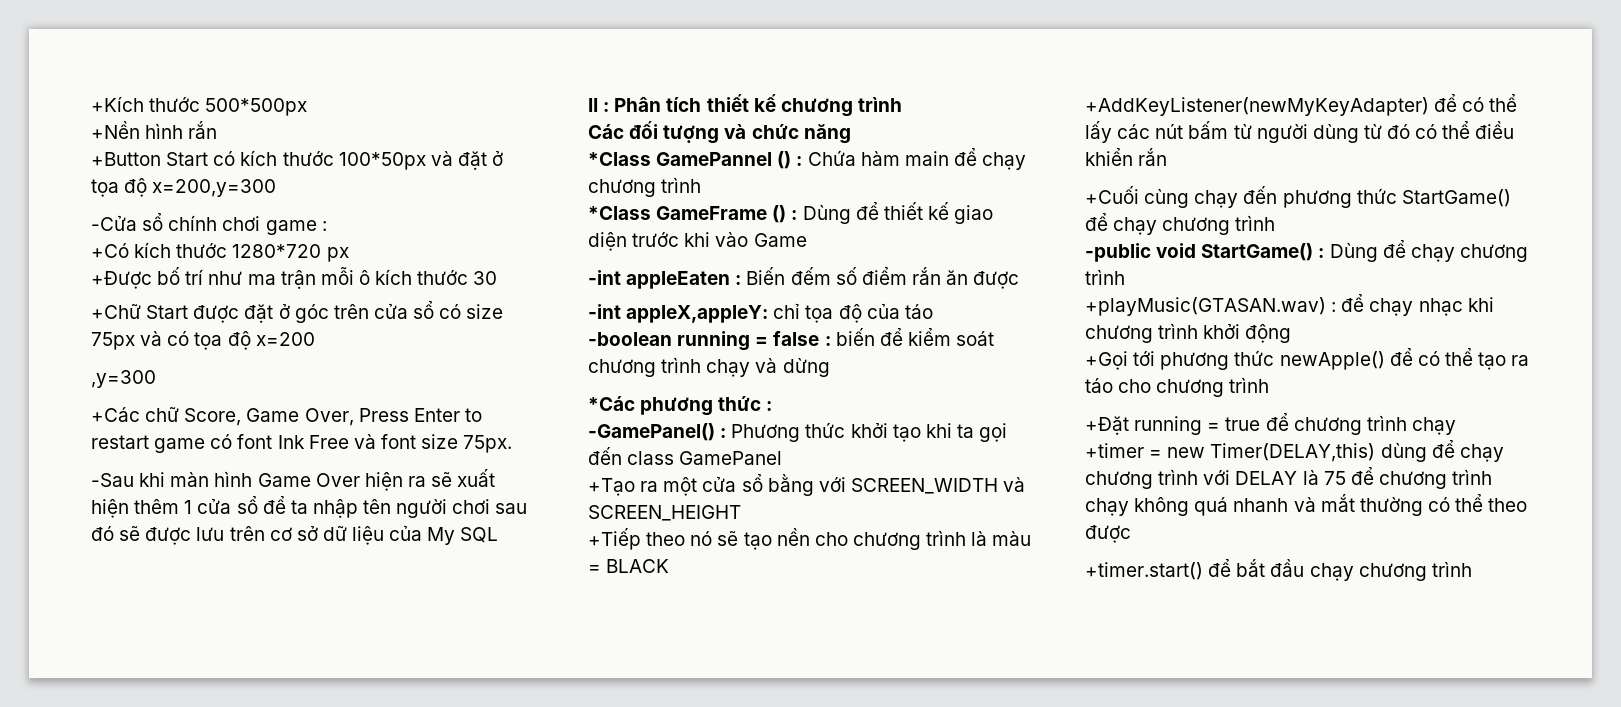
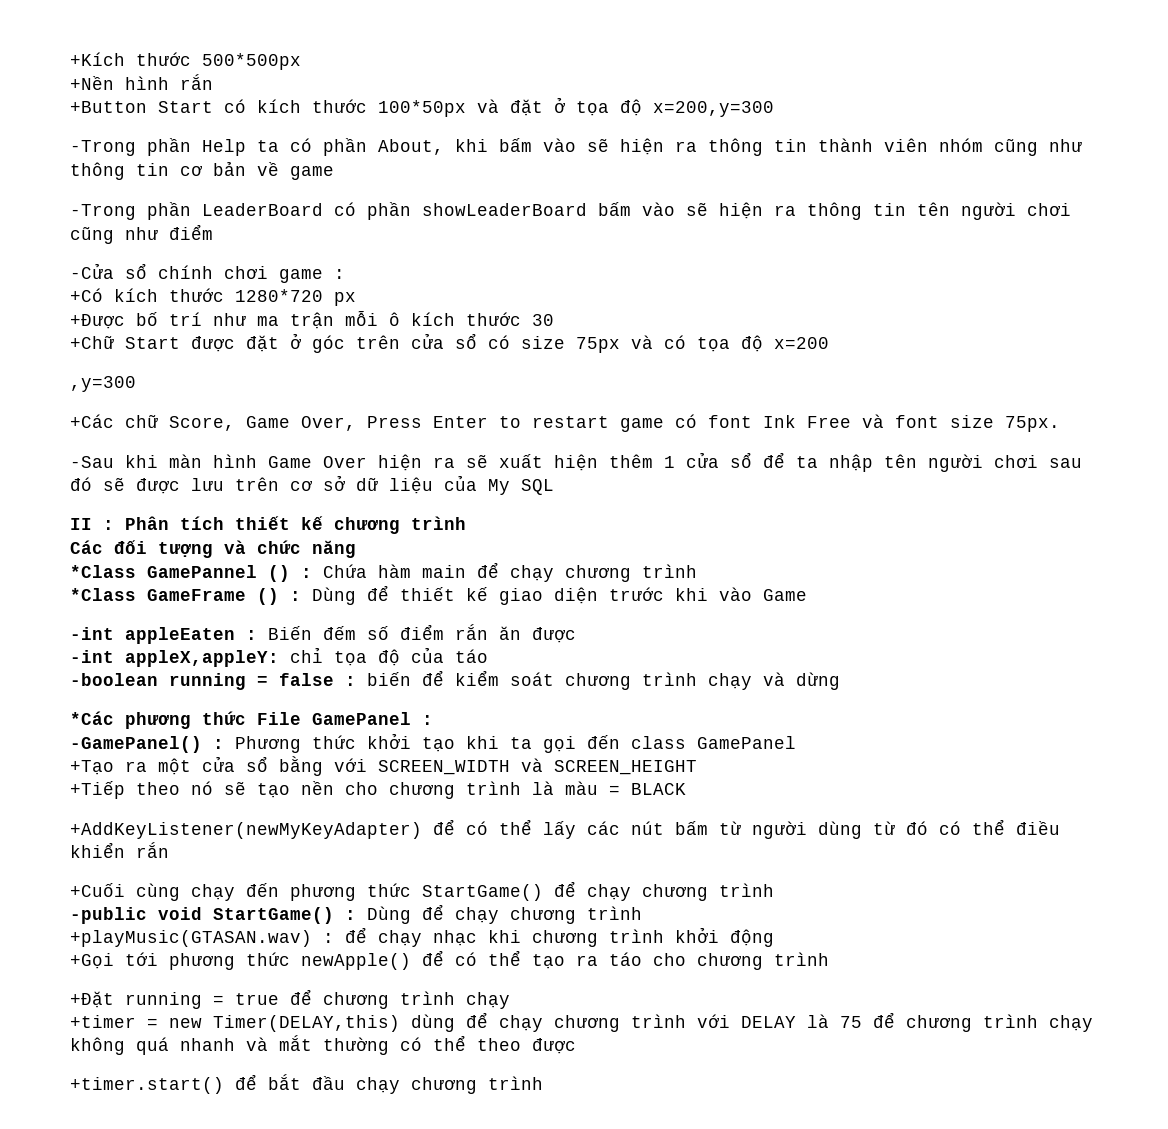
(277, 188) none -> [70,138,1082,156] [70,161,334,180] [70,202,1071,220] [70,224,213,244] // -Trong phần Help ta có phần About, khi bấm vào sẽ hiện ra thông tin thành viên nhóm cũng như thông tin cơ bản về game // -Trong phần LeaderBoard có phần showLeaderBoard bấm vào sẽ hiện ra thông tin tên người chơi cũng như điểm
(762, 403) none -> [257,712,411,725] File GamePanel

